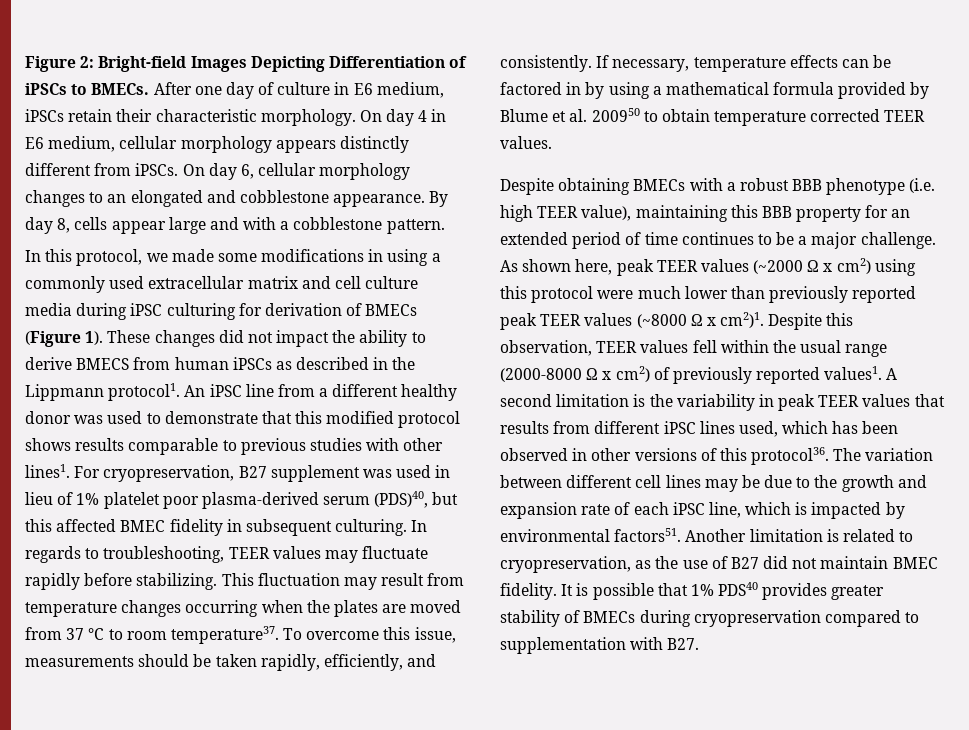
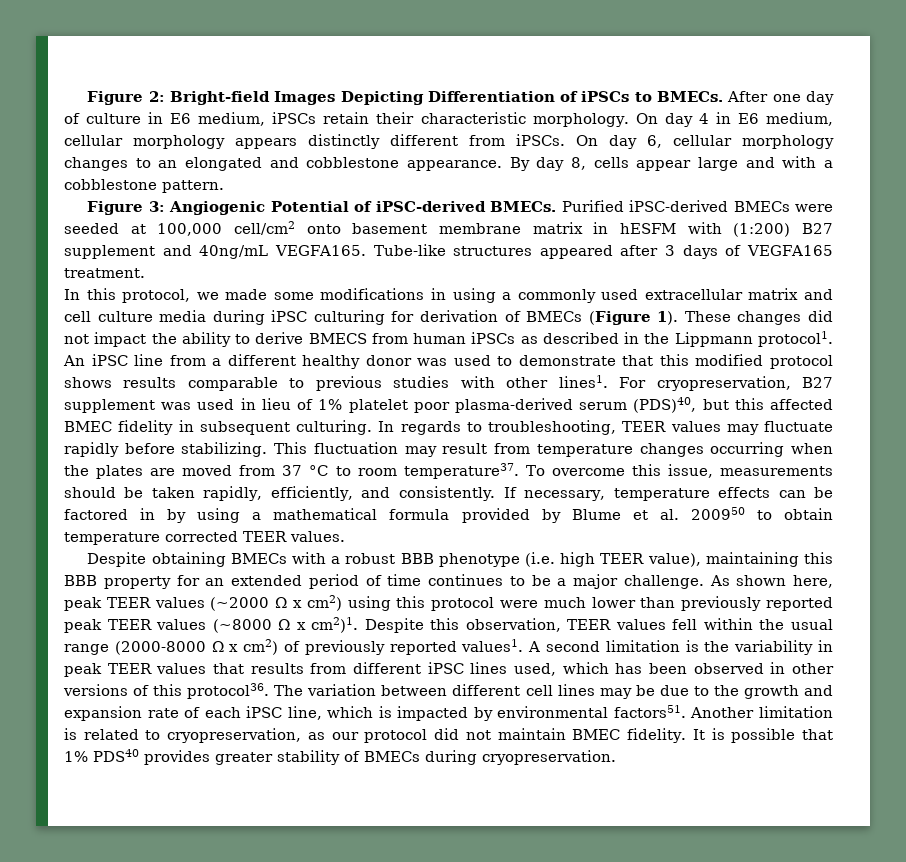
(445, 226) none -> [87,200,833,215] [64,221,833,237] [64,244,834,259] [64,268,145,278] // Figure 3: Angiogenic Potential of iPSC-derived BMECs. Purified iPSC-derived BMECs were seeded at 100,000 cell/cm2 onto basement membrane matrix in hESFM with (1:200) B27 supplement and 40ng/mL VEGFA165. Tube-like structures appeared after 3 days of VEGFA165 treatment.
[655,556,759,569] the use of B27 -> [331,729,428,743] our protocol
[693,610,920,627] [500,637,700,654] cryopreservation compared to supplementation with B27. -> [482,750,616,765] cryopreservation.

